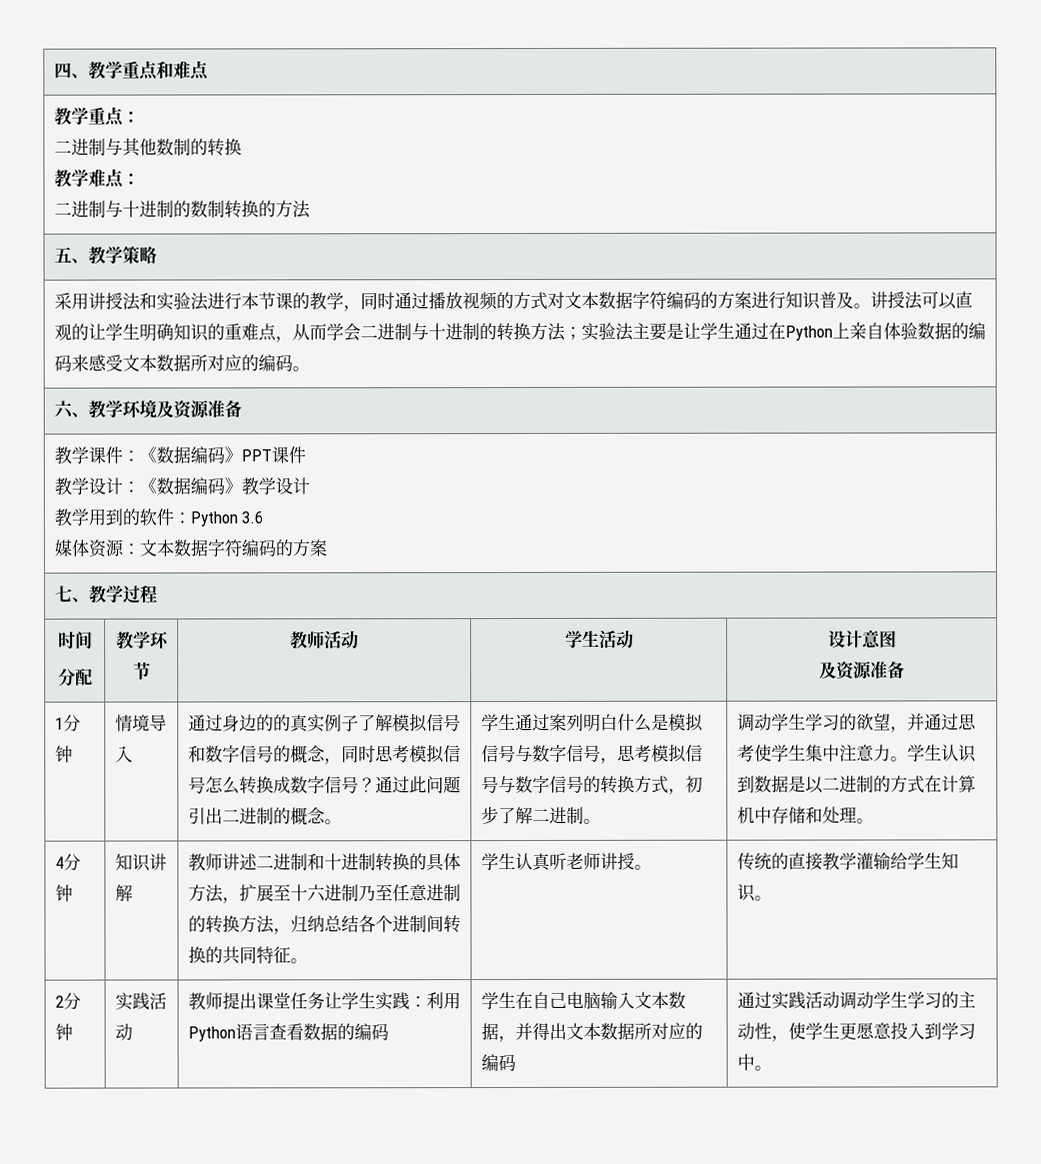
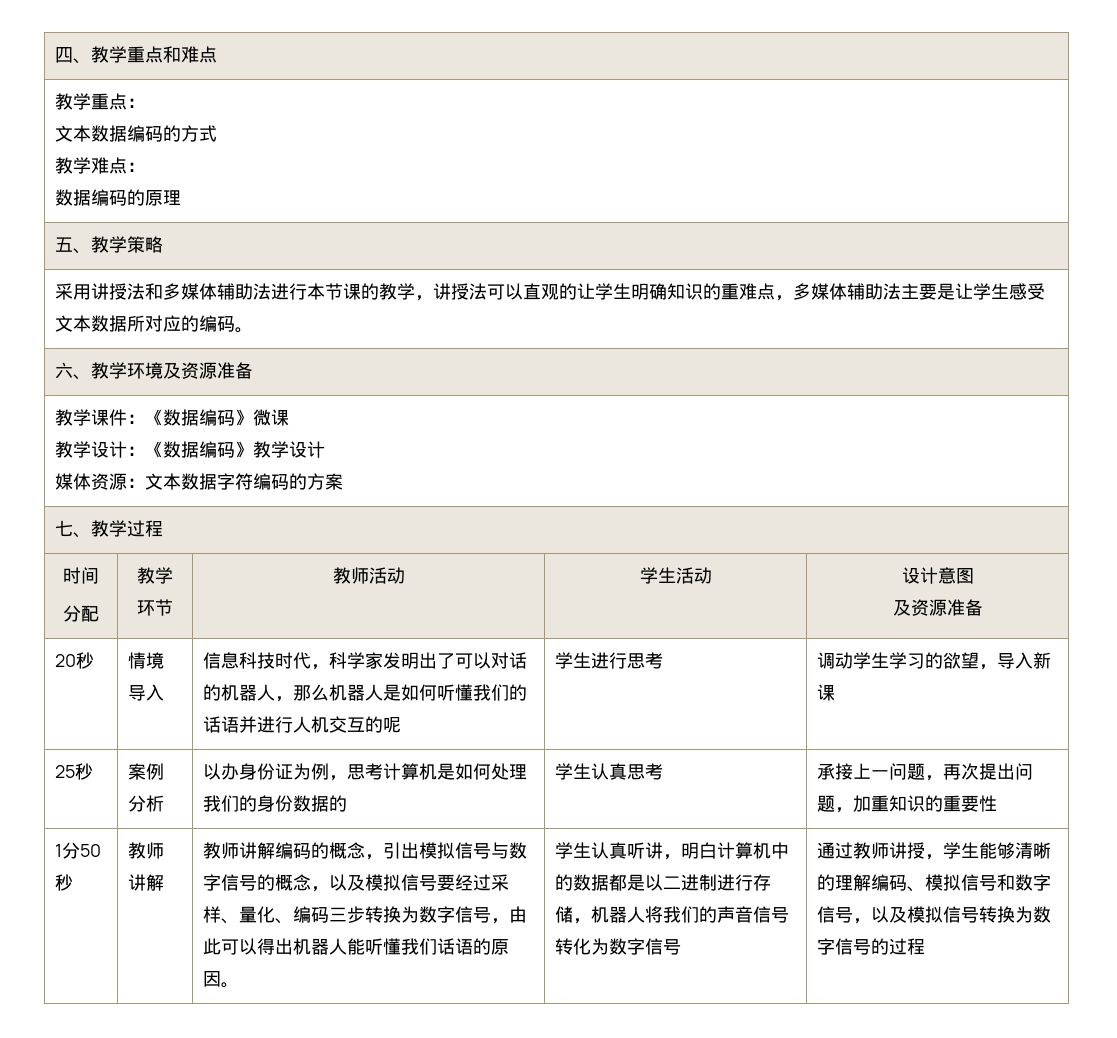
[53,137,242,157] [53,168,140,189] [53,200,311,219] 二进制与其他数制的转换 // 教学难点： // 二进制与十进制的数制转换的方法 -> [55,125,218,142] [55,157,146,174] [55,189,182,206] 文本数据编码的方式 // 教学难点： // 数据编码的原理
[155,292,191,311] 实验 -> [163,283,254,300] 多媒体辅助
[359,291,871,311] 同时通过播放视频的方式对文本数据字符编码的方案进行知识普及。 -> (434, 298) none
[291,321,986,342] [53,354,89,372] 从而学会二进制与十进制的转换方法；实验法主要是让学生通过在Python上亲自体验数据的编码来 -> [793,283,1010,300] 多媒体辅助法主要是让学生
[240,446,306,464] PPT课件 -> [253,409,290,426] 微课
[53,508,264,527] // 教学用到的软件：Python 3.6 -> (326, 449) none
[54,714,81,732] [54,745,73,763] 1分钟 -> [55,652,95,669] 20秒
[187,713,461,733] [187,744,461,765] [187,776,461,795] [187,807,342,826] [480,712,704,732] [480,743,703,764] [480,775,703,795] [480,806,601,825] 通过身边的的真实例子了解模拟信号和数字信号的概念，同时思考模拟信号怎么转换成数字信号？通过此问题引出二进制的概念。 | 学生通过案列明白什么是模拟信号与数字信号，思考模拟信号与数字信号的转换方式，初步了解二进制。 -> [203,652,528,670] [203,684,528,702] [203,716,402,733] [555,652,664,669] 信息科技时代，科学家发明出了可以对话的机器人，那么机器人是如何听懂我们的话语并进行人机交互的呢 | 学生进行思考
[906,713,977,731] [736,744,977,763] [736,775,976,794] [736,806,874,824] [54,853,81,871] [54,884,73,902] [114,853,167,872] [114,884,133,902] [187,852,461,872] [187,884,461,904] [187,915,461,935] [187,946,308,965] [480,851,652,871] [736,852,959,871] [736,883,772,902] [54,992,81,1010] [54,1023,73,1041] [114,992,167,1011] [114,1023,133,1041] [187,991,461,1011] [187,1023,389,1042] [480,991,686,1010] [480,1022,703,1043] [480,1054,516,1072] [736,991,976,1010] [736,1021,976,1042] [736,1053,772,1071] 并通过思考使学生集中注意力。学生认识到数据是以二进制的方式在计算机中存储和处理。 // 4分钟 | 知识讲解 | 教师讲述二进制和十进制转换的具体方法，扩展至十六进制乃至任意进制的转换方法，归纳总结各个进制间转换的共同特征。 | 学生认真听老师讲授。 | 传统的直接教学灌输给学生知识。 // 2分钟 | 实践活动 | 教师提出课堂任务让学生实践：利用Python语言查看数据的编码 | 学生在自己电脑输入文本数据，并得出文本数据所对应的编码 | 通过实践活动调动学生学习的主动性，使学生更愿意投入到学习中。 -> [997,652,1052,669] [817,684,836,701] [55,763,94,780] [128,763,165,780] [128,795,165,812] [203,763,528,781] [203,795,348,812] [555,763,664,780] [817,763,1034,781] [817,795,998,813] [55,842,102,859] [55,874,74,891] [128,842,165,859] [128,874,165,891] [203,842,528,860] [203,874,510,892] [203,906,528,924] [203,938,510,955] [203,971,240,988] [555,842,790,860] [555,874,772,891] [555,906,790,924] [555,938,682,955] [817,842,1052,860] [817,874,1052,892] [817,906,1052,924] [817,938,926,955] 导入新课 // 25秒 | 案例分析 | 以办身份证为例，思考计算机是如何处理我们的身份数据的 | 学生认真思考 | 承接上一问题，再次提出问题，加重知识的重要性 // 1分50秒 | 教师讲解 | 教师讲解编码的概念，引出模拟信号与数字信号的概念，以及模拟信号要经过采样、量化、编码三步转换为数字信号，由此可以得出机器人能听懂我们话语的原因。 | 学生认真听讲，明白计算机中的数据都是以二进制进行存储，机器人将我们的声音信号转化为数字信号 | 通过教师讲授，学生能够清晰的理解编码、模拟信号和数字信号，以及模拟信号转换为数字信号的过程

